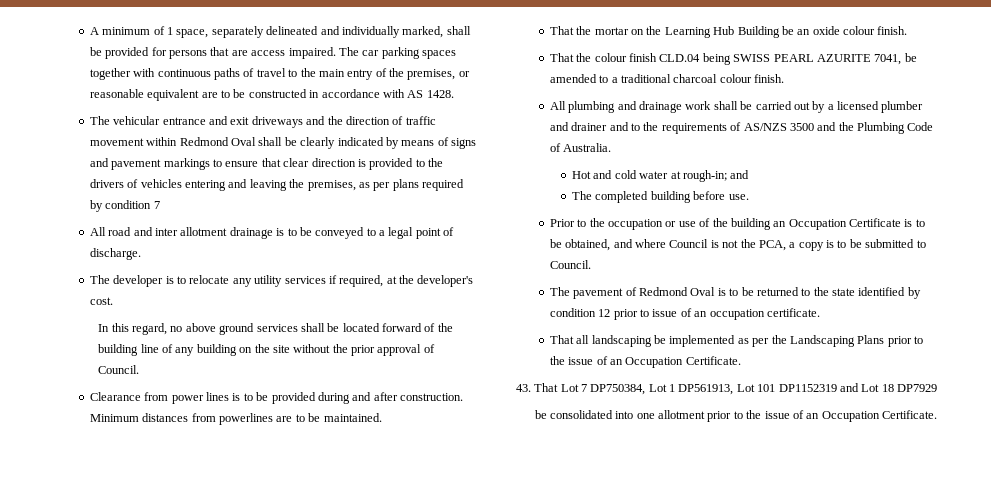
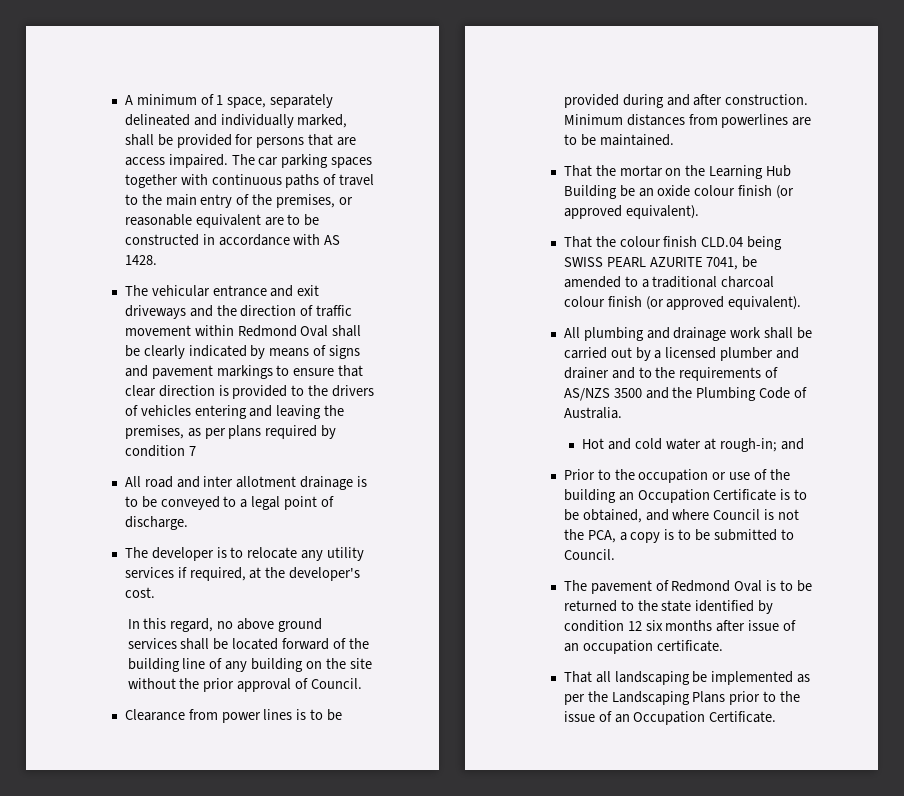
[877,26,908,35] finish. -> [738,185,795,199] [563,205,699,219] finish (or approved equivalent).
[754,74,785,83] finish. -> [607,296,802,310] finish (or approved equivalent).
[572,191,749,203] // The completed building before use. -> (804, 444) none
[613,309,650,320] prior to -> [645,620,746,632] six months after
[515,383,937,395] [534,410,937,422] // 43. That Lot 7 DP750384, Lot 1 DP561913, Lot 101 DP1152319 and Lot 18 DP7929 // be consolidated into one allotment prior to the issue of an Occupation Certificate. -> (777, 717) none

